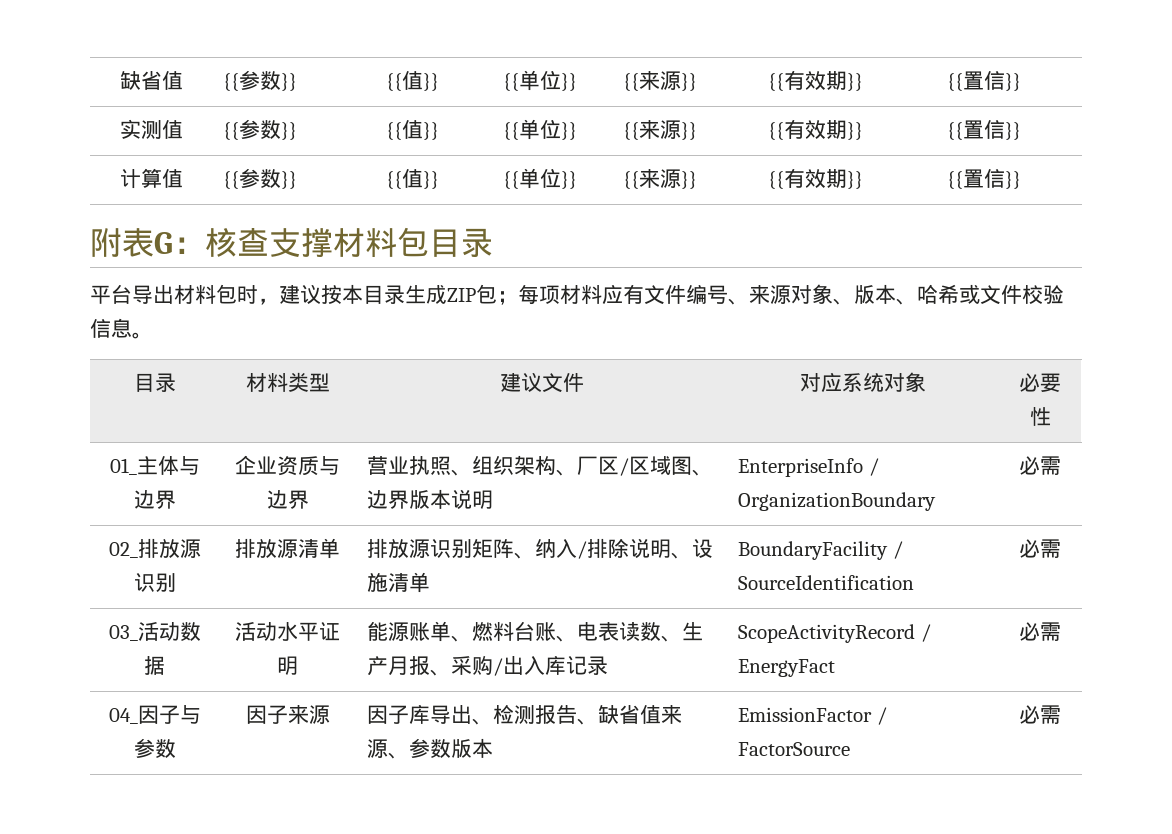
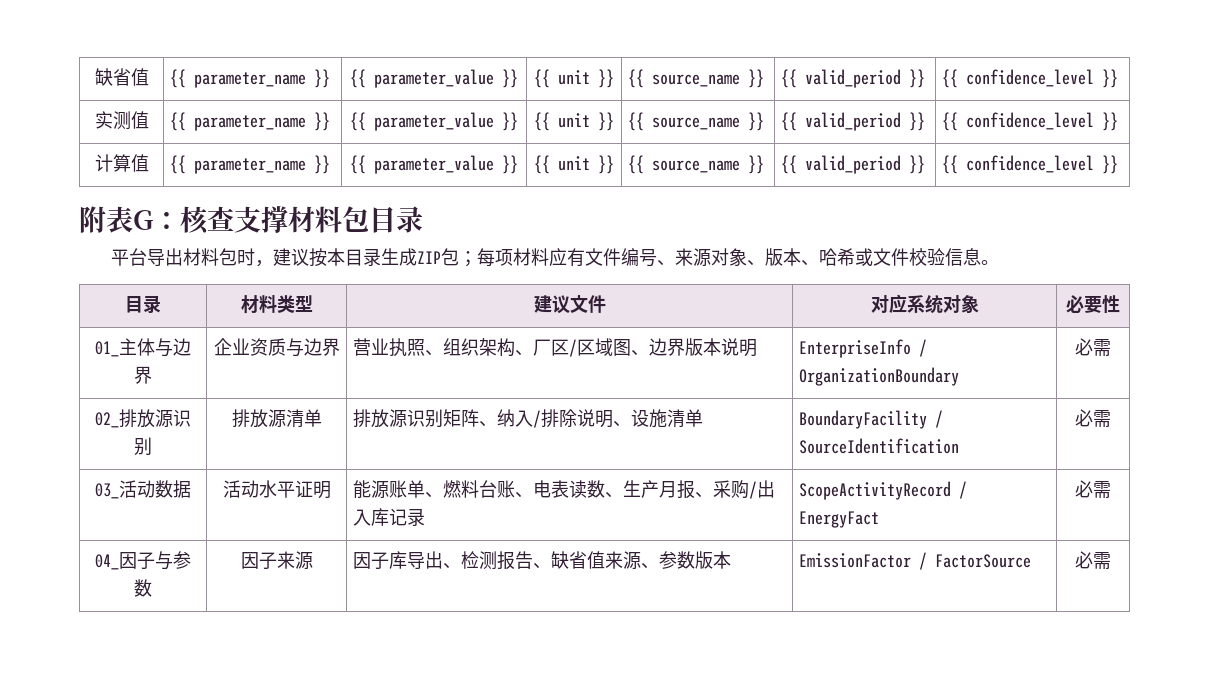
[239,70,298,91] [386,71,439,91] [503,70,577,91] [623,71,698,91] [768,70,864,91] [947,71,1006,91] 参数}} | {{值}} | {{单位}} | {{来源}} | {{有效期}} | {{置信 -> [194,69,331,88] [350,69,518,88] [534,69,614,88] [628,69,765,88] [781,69,926,88] [942,69,1095,88] parameter_name }} | {{ parameter_value }} | {{ unit }} | {{ source_name }} | {{ valid_period }} | {{ confidence_level
[239,119,298,140] [386,120,439,140] [503,119,577,140] [623,120,698,140] [768,119,864,140] [947,120,1006,140] 参数}} | {{值}} | {{单位}} | {{来源}} | {{有效期}} | {{置信 -> [194,112,331,131] [350,112,518,131] [534,112,614,131] [628,112,765,131] [781,112,926,131] [942,112,1095,131] parameter_name }} | {{ parameter_value }} | {{ unit }} | {{ source_name }} | {{ valid_period }} | {{ confidence_level
[239,168,298,189] [386,169,439,189] [503,168,577,189] [623,169,698,189] [768,168,864,189] [947,169,1006,189] 参数}} | {{值}} | {{单位}} | {{来源}} | {{有效期}} | {{置信 -> [194,155,331,174] [350,155,518,174] [534,155,614,174] [628,155,765,174] [781,155,926,174] [942,155,1095,174] parameter_name }} | {{ parameter_value }} | {{ unit }} | {{ source_name }} | {{ valid_period }} | {{ confidence_level

